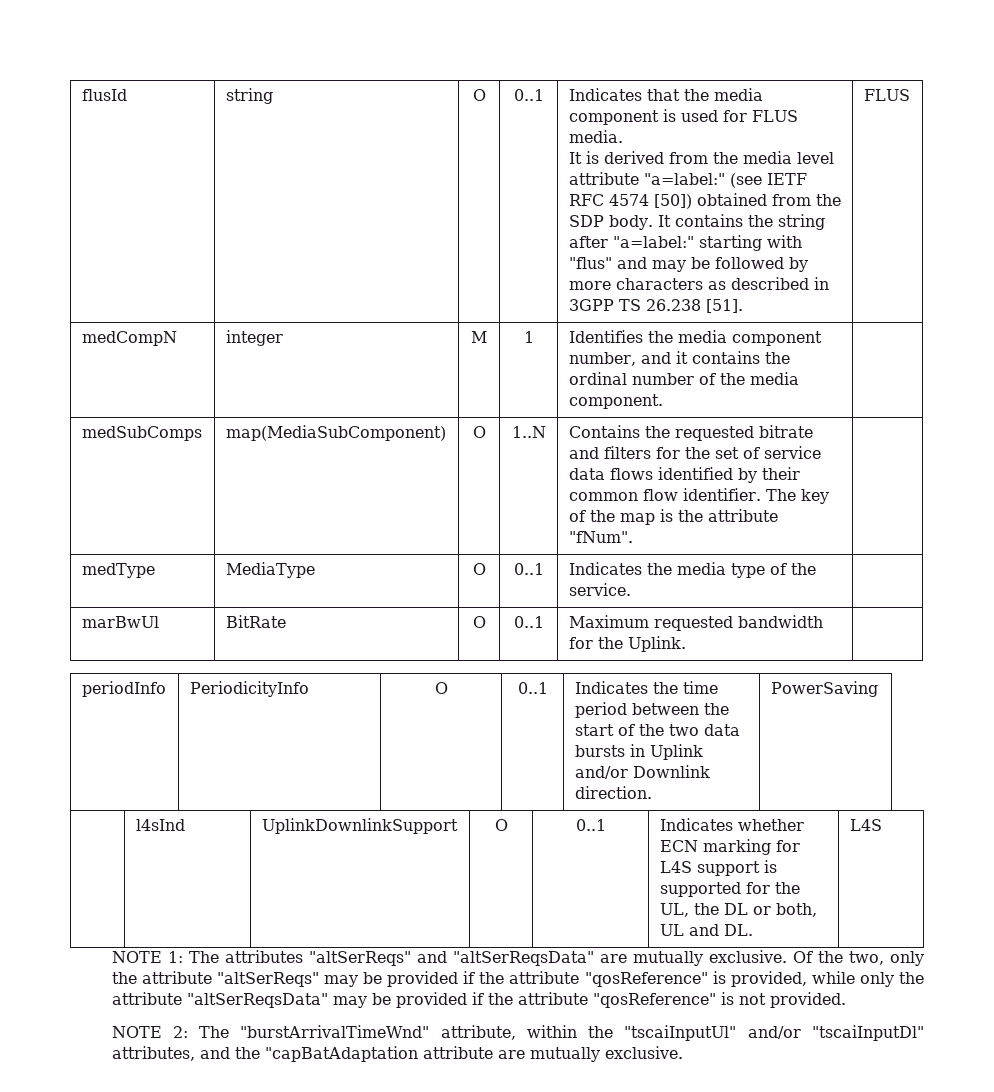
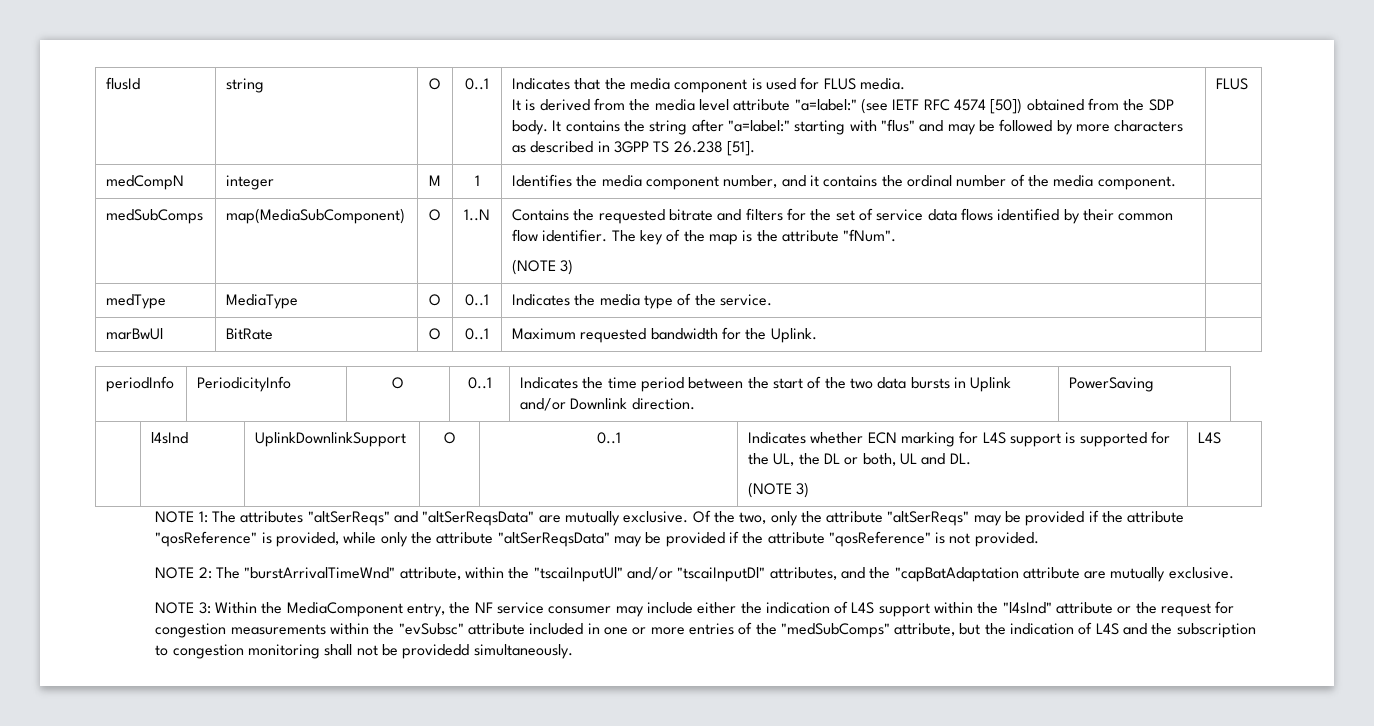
(633, 537) none -> [512,259,574,275] // (NOTE 3)
(753, 930) none -> [748,482,810,498] // (NOTE 3)
(683, 1052) none -> [155,601,1235,617] [155,622,1256,638] [155,644,573,659] // NOTE 3: Within the MediaComponent entry, the NF service consumer may include either the indication of L4S support within the "l4sInd" attribute or the request for congestion measurements within the "evSubsc" attribute included in one or more entries of the "medSubComps" attribute, but the indication of L4S and the subscription to congestion monitoring shall not be providedd simultaneously.

